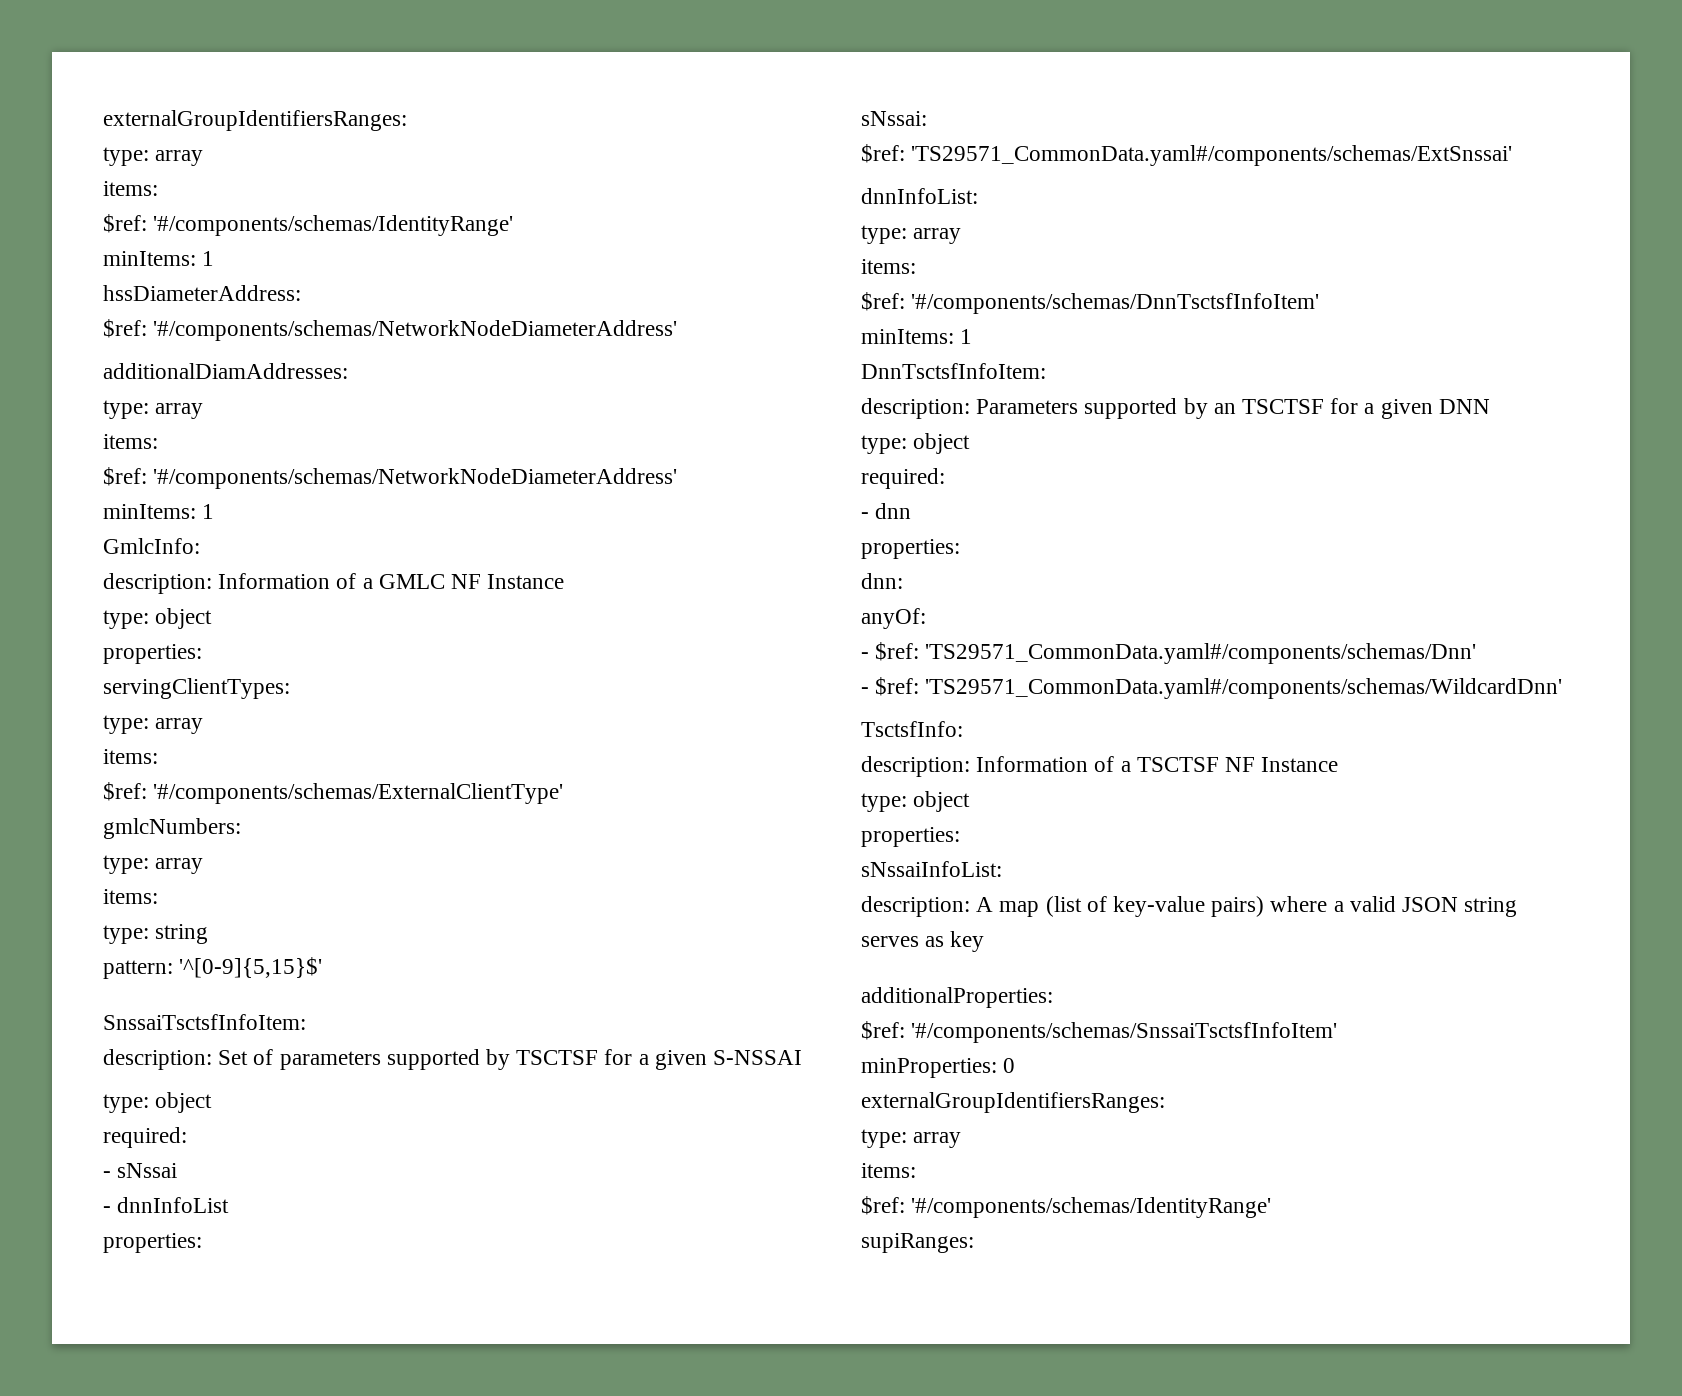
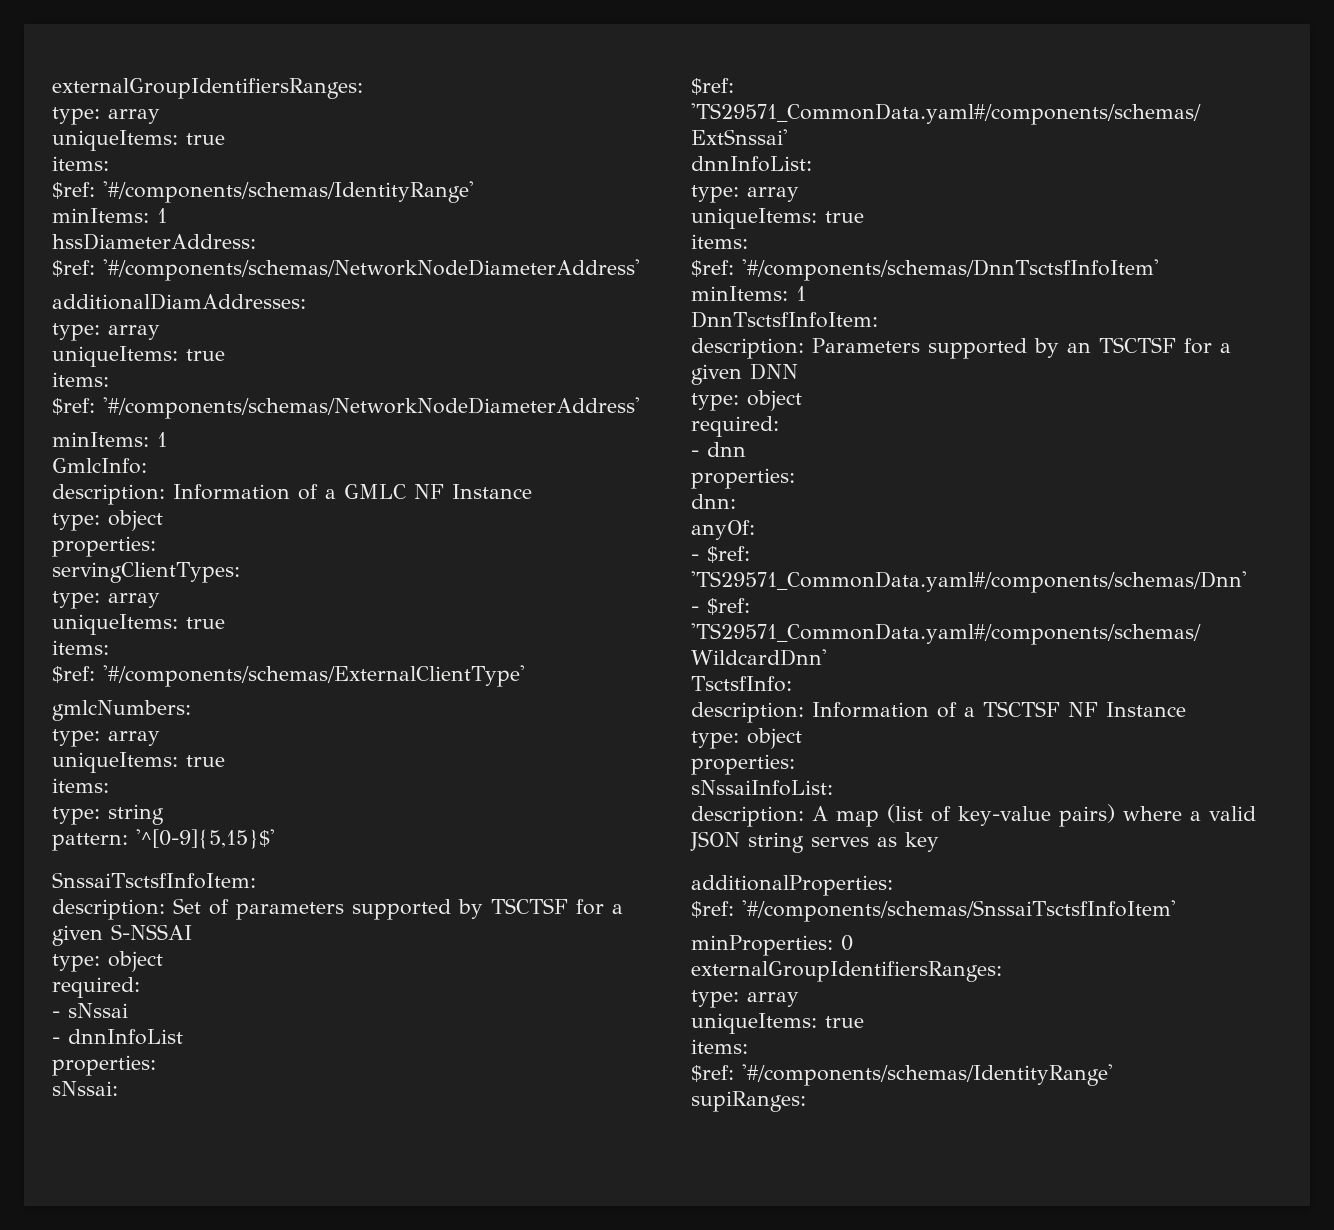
[103,110,407,131] [103,147,204,166] externalGroupIdentifiersRanges: // type: array -> [52,78,363,99] [52,107,160,125] [52,130,225,151] externalGroupIdentifiersRanges: // type: array // uniqueItems: true
(204, 411) none -> [52,346,225,367] // uniqueItems: true
(204, 726) none -> [52,614,225,635] // uniqueItems: true
(204, 866) none -> [52,752,225,773] // uniqueItems: true
(962, 236) none -> [691,208,864,229] // uniqueItems: true
(962, 1140) none -> [691,1013,864,1034] // uniqueItems: true

